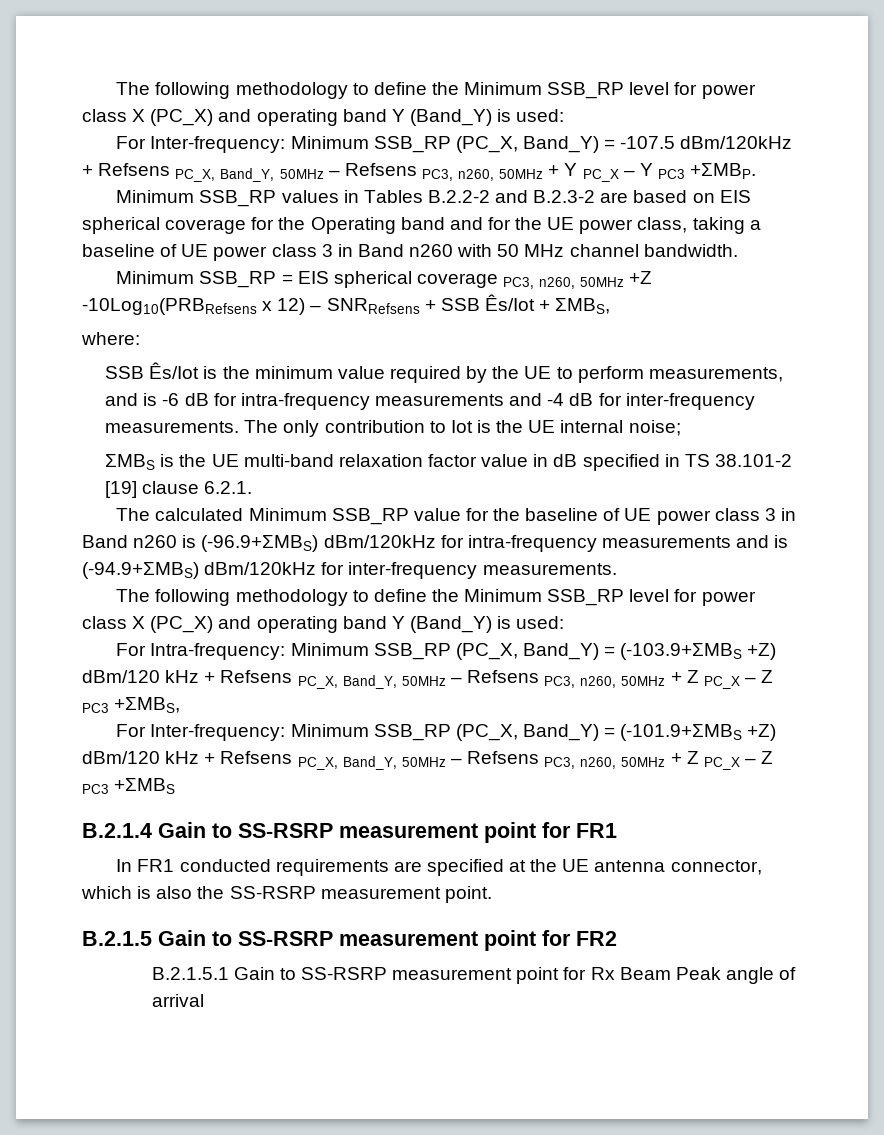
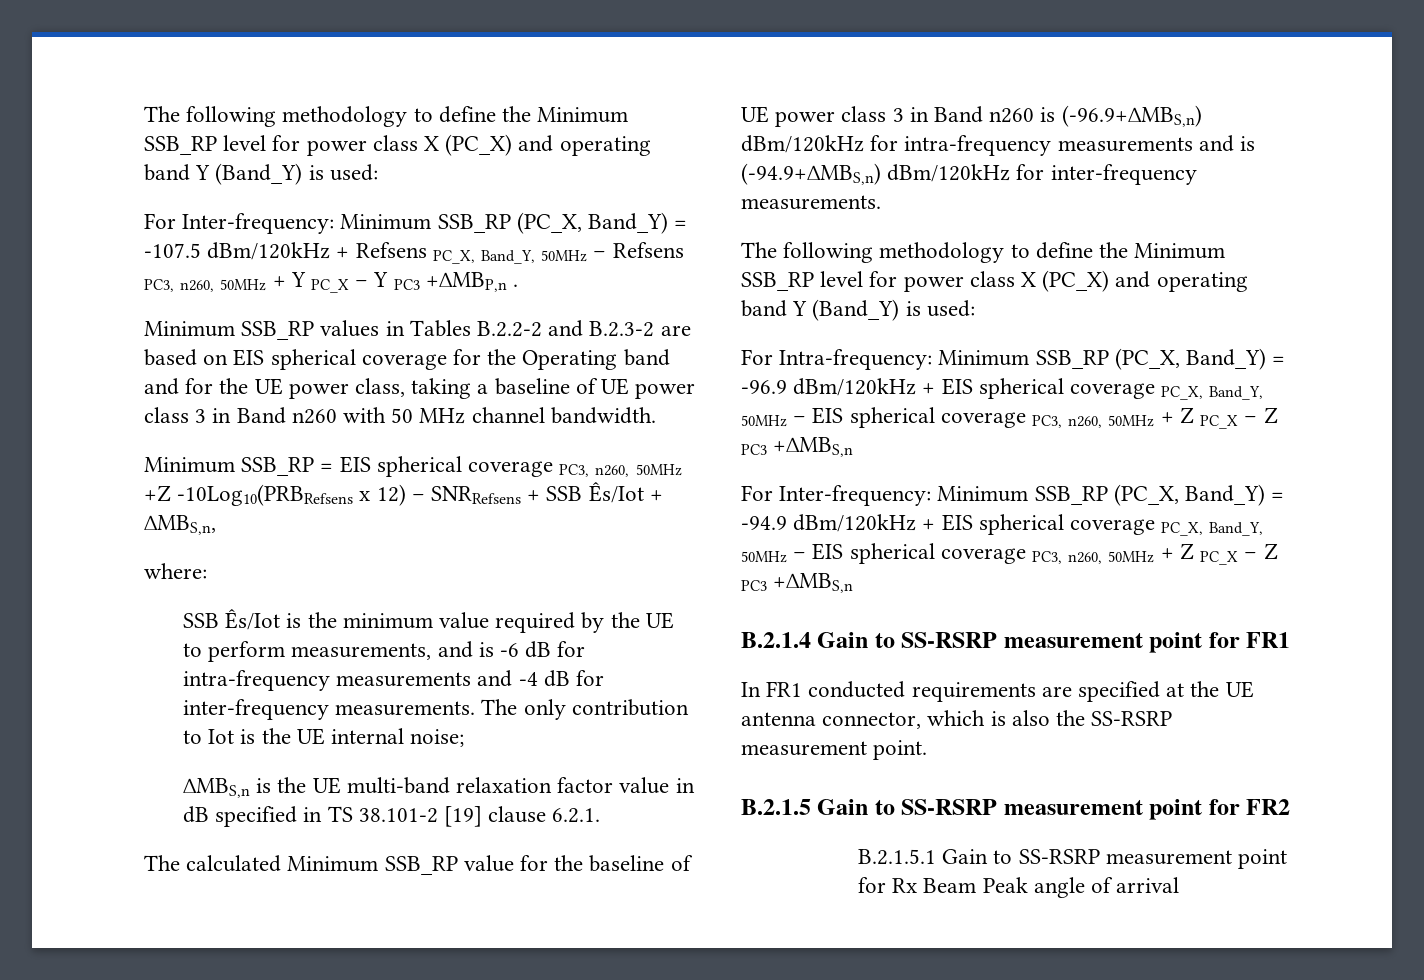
[690,163,757,179] +ΣMBP. -> [425,272,519,292] +∆MBP,n .
[555,298,611,314] ΣMBS, -> [144,515,216,535] ∆MBS,n,
[105,454,156,470] ΣMBS -> [182,778,250,798] ∆MBS,n
[201,535,319,552] (-96.9+ΣMBS) -> [1061,105,1202,127] (-96.9+∆MBS,n)
[82,562,199,579] (-94.9+ΣMBS) -> [741,163,881,185] (-94.9+∆MBS,n)
[620,643,777,660] [82,670,774,689] [82,697,181,713] [116,724,777,741] [82,751,774,770] [82,778,176,794] (-103.9+ΣMBS +Z) dBm/120 kHz + Refsens PC_X, Band_Y, 50MHz – Refsens PC3, n260, 50MHz + Z PC_X – Z PC3 +ΣMBS, // For Inter-frequency: Minimum SSB_RP (PC_X, Band_Y) = (-101.9+ΣMBS +Z) dBm/120 kHz + Refsens PC_X, Band_Y, 50MHz – Refsens PC3, n260, 50MHz + Z PC_X – Z PC3 +ΣMBS -> [741,378,1264,400] [741,407,1278,429] [741,437,854,457] [741,484,1285,506] [741,514,1264,536] [741,543,1278,565] [741,573,854,593] -96.9 dBm/120kHz + EIS spherical coverage PC_X, Band_Y, 50MHz – EIS spherical coverage PC3, n260, 50MHz + Z PC_X – Z PC3 +∆MBS,n // For Inter-frequency: Minimum SSB_RP (PC_X, Band_Y) = -94.9 dBm/120kHz + EIS spherical coverage PC_X, Band_Y, 50MHz – EIS spherical coverage PC3, n260, 50MHz + Z PC_X – Z PC3 +∆MBS,n

